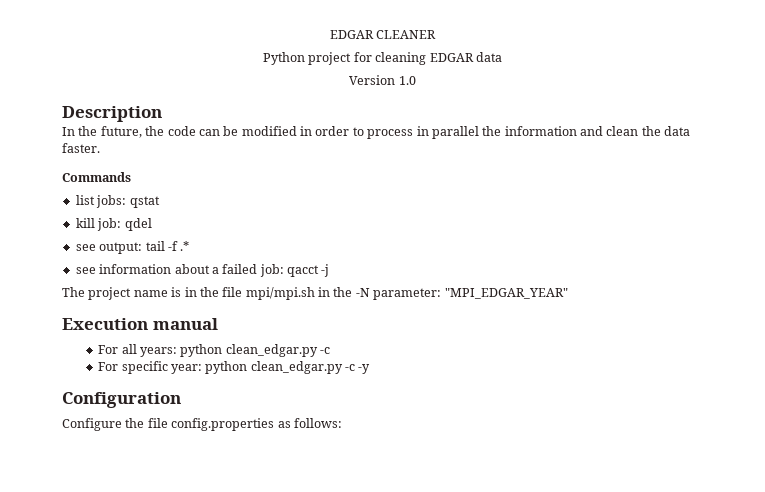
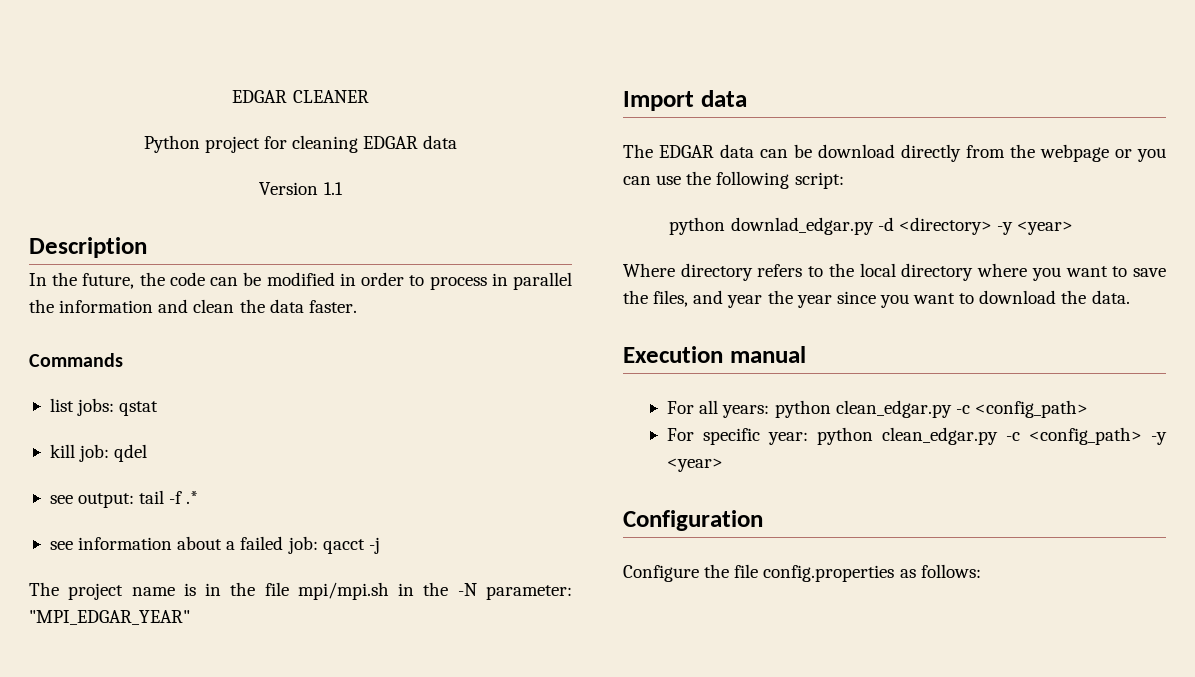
[398,76,416,85] 1.0 -> [323,182,343,195] 1.1
(568, 293) none -> [623,90,747,111] [623,144,1166,162] [623,171,844,189] [669,217,1074,235] [623,263,1166,281] [623,290,1130,308] // Import data // The EDGAR data can be download directly from the webpage or you can use the following script: // python downlad_edgar.py -d <directory> -y <year> // Where directory refers to the local directory where you want to save the files, and year the year since you want to download the data.
(331, 350) none -> [974,400,1088,418] <config_path>
[358,364,371,374] -y -> [1029,427,1167,445] [667,458,724,472] <config_path> -y <year>

